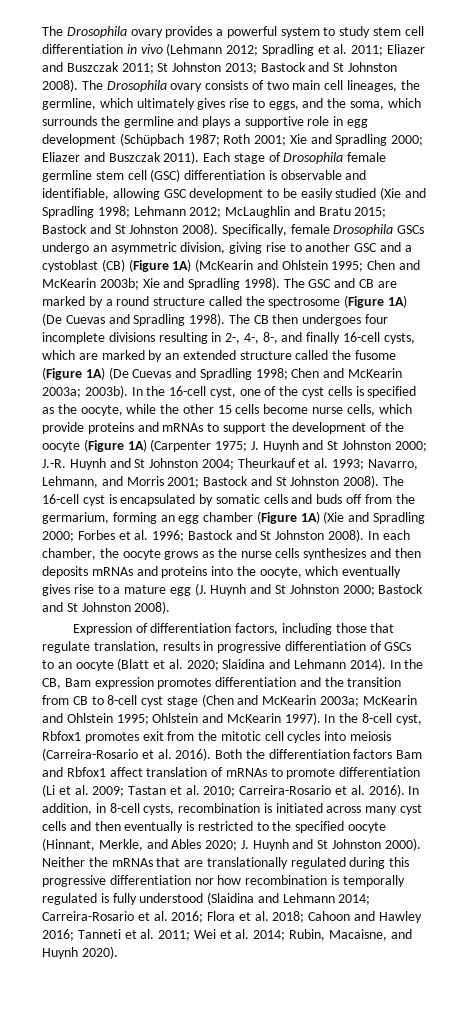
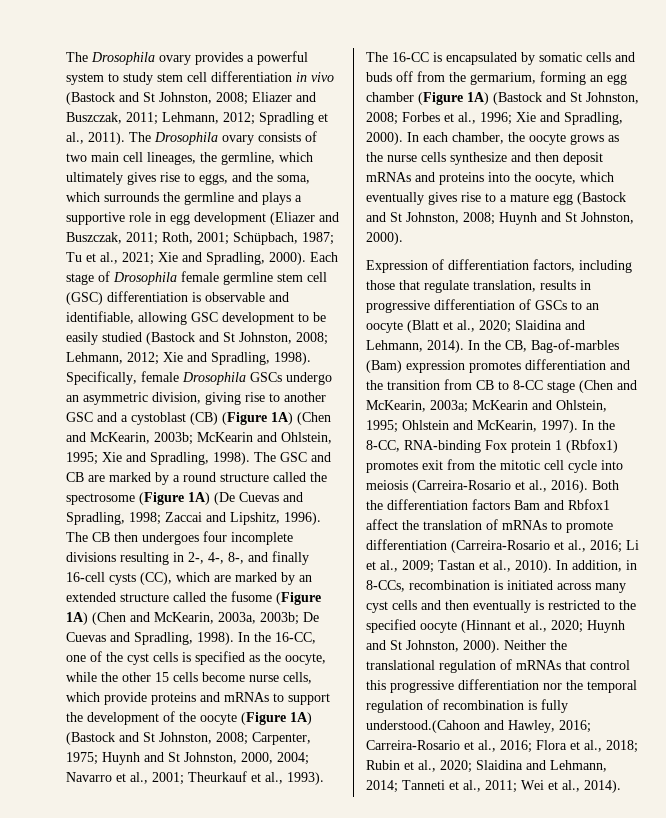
[166,43,426,56] [42,62,398,74] [42,79,78,92] (Lehmann 2012; Spradling et al. 2011; Eliazer and Buszczak 2011; St Johnston 2013; Bastock and St Johnston 2008). -> [66,92,316,105] [66,112,328,125] [66,132,125,145] (Bastock and St Johnston, 2008; Eliazer and Buszczak, 2011; Lehmann, 2012; Spradling et al., 2011).
[119,133,424,146] [42,151,200,164] (Schüpbach 1987; Roth 2001; Xie and Spradling 2000; Eliazer and Buszczak 2011). -> [270,212,339,225] [66,232,334,245] [66,252,306,265] (Eliazer and Buszczak, 2011; Roth, 2001; Schüpbach, 1987; Tu et al., 2021; Xie and Spradling, 2000).
[380,187,427,200] [42,206,387,218] [42,223,219,236] (Xie and Spradling 1998; Lehmann 2012; McLaughlin and Bratu 2015; Bastock and St Johnston 2008). -> [146,332,328,345] [66,352,311,365] (Bastock and St Johnston, 2008; Lehmann, 2012; Xie and Spradling, 1998).
[195,259,421,272] [42,278,241,290] (McKearin and Ohlstein 1995; Chen and McKearin 2003b; Xie and Spradling -> [297,412,331,425] [66,432,332,445] [66,452,209,465] (Chen and McKearin, 2003b; McKearin and Ohlstein, 1995; Xie and Spradling,
[133,313,226,326] Spradling 1998). -> [66,512,321,525] Spradling, 1998; Zaccai and Lipshitz, 1996).
[383,333,415,344] cysts, -> [109,572,172,585] cysts (CC),
[108,367,403,380] [42,385,236,398] (De Cuevas and Spradling 1998; Chen and McKearin 2003a; 2003b). In the 16-cell cyst, -> [92,612,319,625] [66,632,316,645] (Chen and McKearin, 2003a, 2003b; De Cuevas and Spradling, 1998). In the 16-CC,
[150,439,427,452] [42,458,418,470] [42,475,405,488] [42,494,105,506] (Carpenter 1975; J. Huynh and St Johnston 2000; J.-R. Huynh and St Johnston 2004; Theurkauf et al. 1993; Navarro, Lehmann, and Morris 2001; Bastock and St Johnston 2008). The 16-cell cyst -> [66,732,311,745] [66,752,309,765] [66,771,324,785] [366,52,429,62] (Bastock and St Johnston, 2008; Carpenter, 1975; Huynh and St Johnston, 2000, 2004; Navarro et al., 2001; Theurkauf et al., 1993). The 16-CC
[323,511,426,524] [42,529,365,542] (Xie and Spradling 2000; Forbes et al. 1996; Bastock and St Johnston 2008). -> [493,92,639,105] [366,112,623,125] [366,132,403,145] (Bastock and St Johnston, 2008; Forbes et al., 1996; Xie and Spradling, 2000).
[303,548,421,560] [42,566,88,578] synthesizes and then deposits -> [450,152,603,165] synthesize and then deposit
[194,583,424,596] [42,601,171,614] (J. Huynh and St Johnston 2000; Bastock and St Johnston 2008). -> [577,192,626,205] [366,212,634,225] [366,232,403,245] (Bastock and St Johnston, 2008; Huynh and St Johnston, 2000).
[168,659,347,671] al. 2020; Slaidina and Lehmann -> [457,320,585,333] [366,340,423,352] al., 2020; Slaidina and Lehmann,
[64,678,91,687] Bam -> [531,339,619,353] [366,360,402,373] Bag-of-marbles (Bam)
[107,695,164,707] 8-cell cyst -> [513,380,543,390] 8-CC
[262,695,317,705] McKearin -> [366,400,426,412] McKearin,
[66,713,113,723] Ohlstein -> [556,400,607,412] Ohlstein,
[226,713,281,723] McKearin -> [477,420,537,432] McKearin,
[362,713,422,725] [42,731,81,741] 8-cell cyst, Rbfox1 -> [366,439,618,453] 8-CC, RNA-binding Fox protein 1 (Rbfox1)
[287,731,321,743] cycles -> [568,460,597,473] cycle
[157,749,172,759] al. -> [529,480,547,492] al.,
(143, 772) none -> [402,520,419,530] the
[42,784,405,797] (Li et al. 2009; Tastan et al. 2010; Carreira-Rosario et al. 2016). -> [451,540,639,553] [366,560,552,573] (Carreira-Rosario et al., 2016; Li et al., 2009; Tastan et al., 2010).
[109,803,175,815] 8-cell cysts, -> [366,580,405,592] 8-CCs,
[42,838,382,851] (Hinnant, Merkle, and Ables 2020; J. Huynh and St Johnston -> [461,620,625,633] [366,640,459,652] (Hinnant et al., 2020; Huynh and St Johnston,
[111,857,410,869] [42,875,405,887] [42,892,371,905] [42,911,168,921] mRNAs that are translationally regulated during this progressive differentiation nor how recombination is temporally regulated is fully understood (Slaidina and Lehmann 2014; Carreira-Rosario et al. -> [366,659,630,673] [366,679,637,693] [366,699,568,713] [366,720,591,733] [366,740,496,752] translational regulation of mRNAs that control this progressive differentiation nor the temporal regulation of recombination is fully understood.(Cahoon and Hawley, 2016; Carreira-Rosario et al.,
[254,911,422,923] [42,929,74,941] al. 2018; Cahoon and Hawley 2016; -> [584,740,638,753] [366,760,607,773] [366,780,398,793] al., 2018; Rubin et al., 2020; Slaidina and Lehmann, 2014;
[140,929,155,939] al. -> [463,780,481,792] al.,
[235,929,412,941] [42,946,118,959] al. 2014; Rubin, Macaisne, and Huynh 2020). -> [562,780,621,793] al., 2014).

